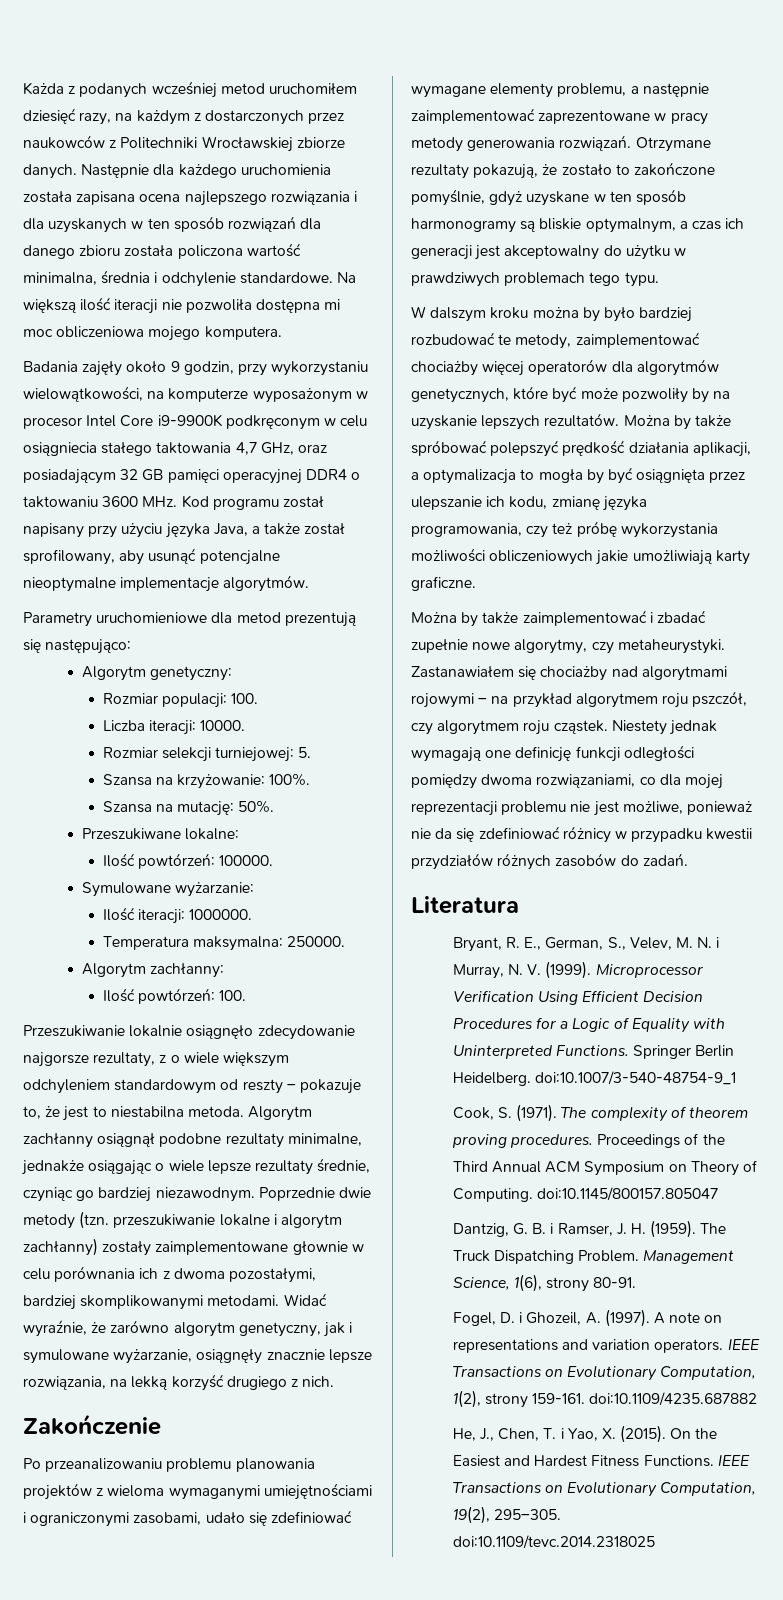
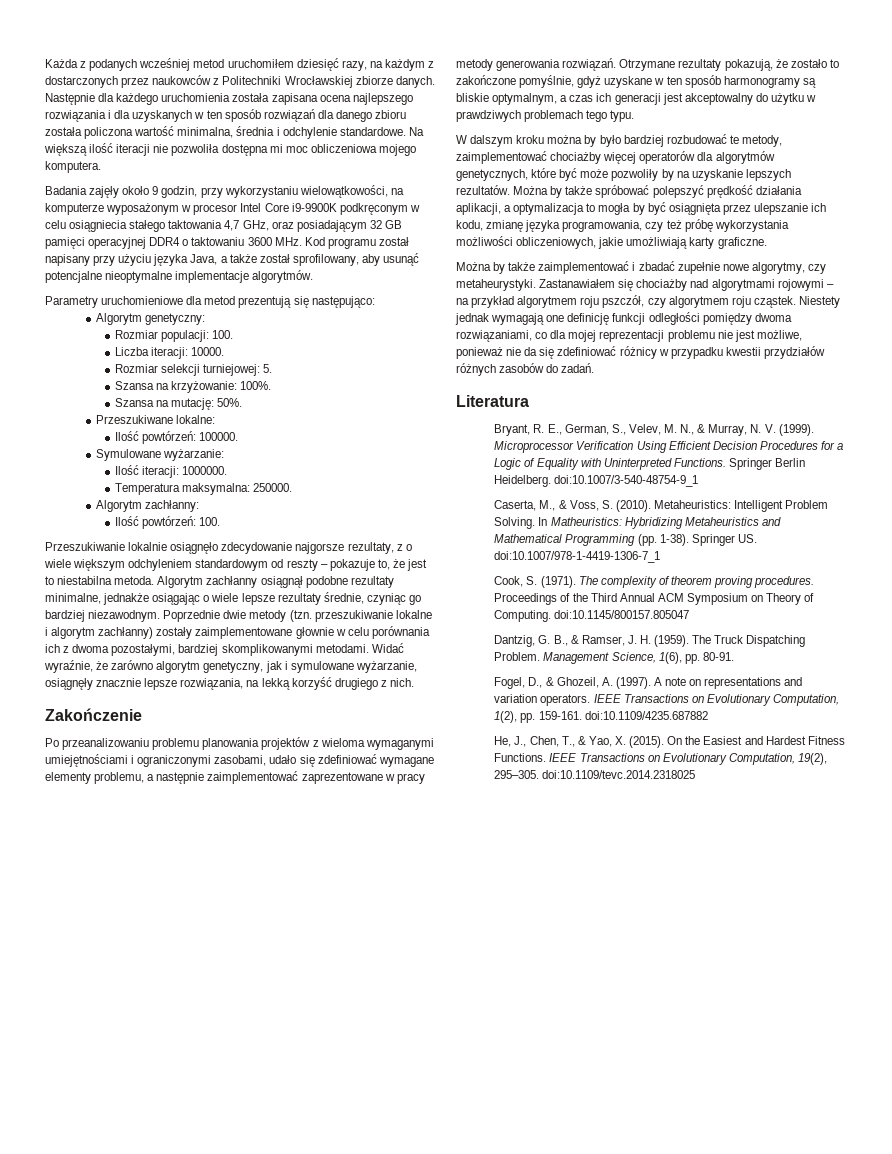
[489,550,594,565] obliczeniowych -> [516,237,597,249] obliczeniowych,
[697,937,720,948] N. i -> [680,424,706,435] N., &
(736, 1078) none -> [494,500,829,512] [494,517,781,529] [494,534,757,546] [494,551,661,563] // Caserta, M., & Voss, S. (2010). Metaheuristics: Intelligent Problem Solving. In Matheuristics: Hybridizing Metaheuristics and Mathematical Programming (pp. 1-38). Springer US. doi:10.1007/978-1-4419-1306-7_1
[532,1223,554,1234] B. i -> [553,635,579,646] B., &
[546,1277,590,1292] strony -> [684,654,700,664] pp.
[499,1312,523,1323] D. i -> [528,677,554,688] D., &
[484,1393,528,1408] strony -> [520,713,536,723] pp.
[543,1428,564,1439] T. i -> [561,736,586,747] T., &

